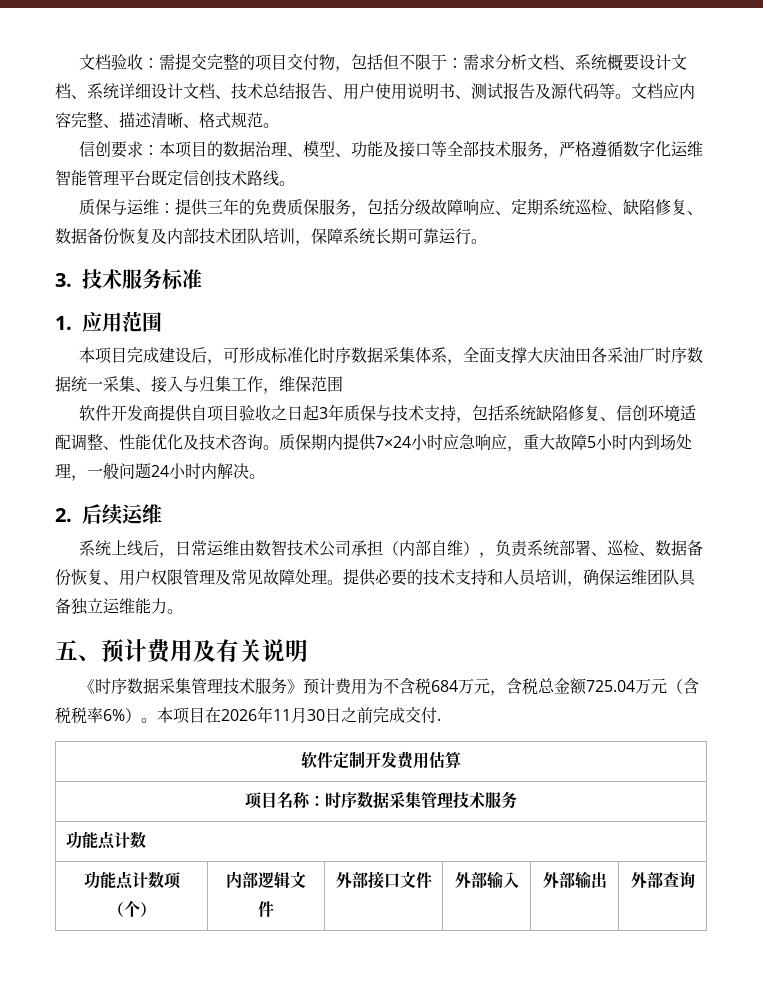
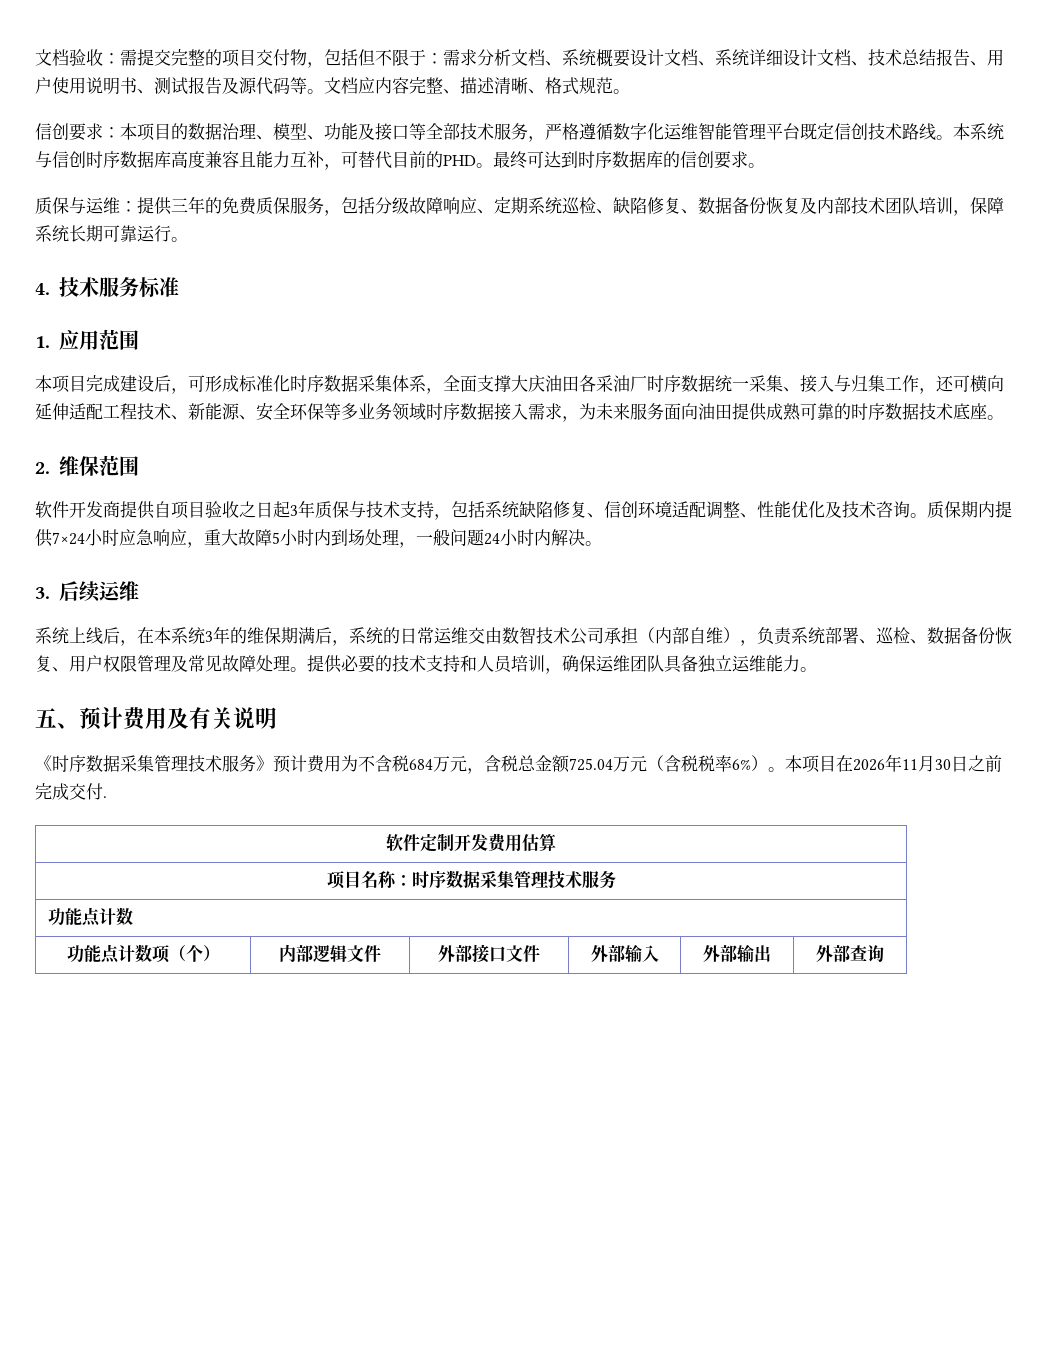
(295, 183) none -> [953,123,1004,140] [35,151,765,170] 本系统与信创时序数据库高度兼容且能力互补，可替代目前的PHD。最终可达到时序数据库的信创要求。
[55,273,72,287] 3. -> [35,283,50,295] 4.
(279, 391) none -> [936,375,1004,393] [35,403,1004,422] [35,462,50,474] 还可横向延伸适配工程技术、新能源、安全环保等多业务领域时序数据接入需求，为未来服务面向油田提供成熟可靠的时序数据技术底座。 // 2.
[55,508,72,522] 2. -> [35,587,50,599] 3.
(175, 555) none -> [137,626,400,646] 在本系统3年的维保期满后，系统的
(239, 548) none -> [468,627,485,644] 交

